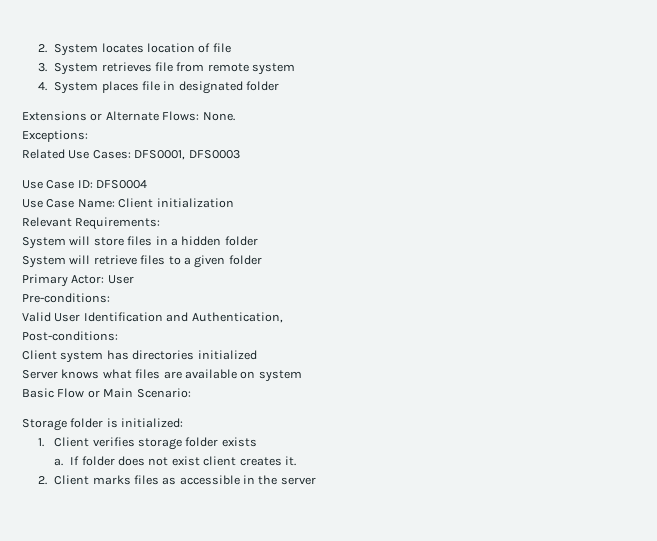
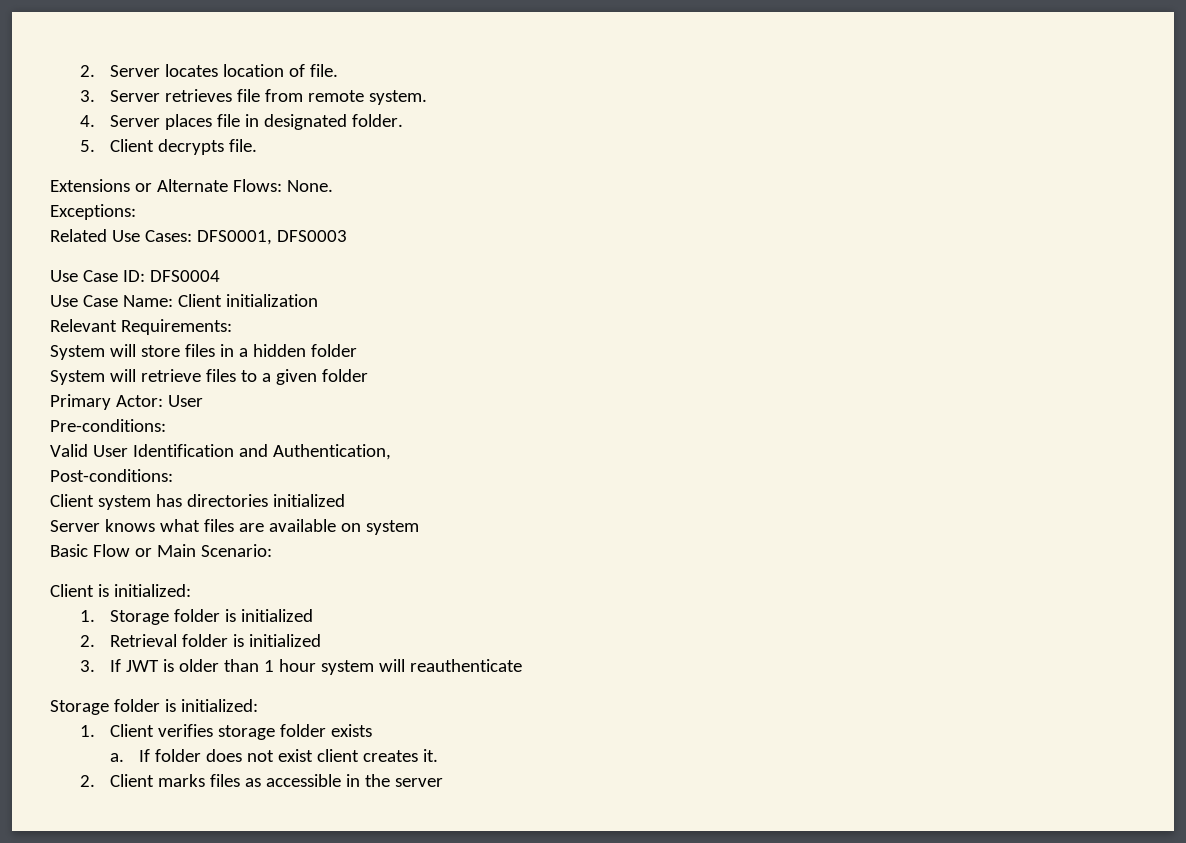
[38,44,99,56] 2. System -> [79,65,160,77] 2. Server
[212,43,231,53] [38,63,99,75] file // 3. System -> [309,64,338,77] [79,90,160,102] file. // 3. Server
[252,63,296,75] system -> [368,90,427,105] system.
[54,82,99,94] System -> [109,115,160,127] Server
[246,81,280,91] folder -> [351,114,403,127] [79,139,257,155] folder. // 5. Client decrypts file.
(191, 393) none -> [50,584,191,597] [79,609,313,625] [79,634,321,647] [79,659,522,675] // Client is initialized: // 1. Storage folder is initialized // 2. Retrieval folder is initialized // 3. If JWT is older than 1 hour system will reauthenticate

